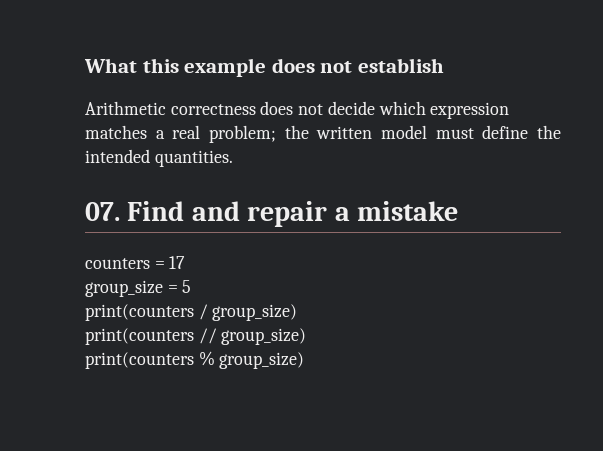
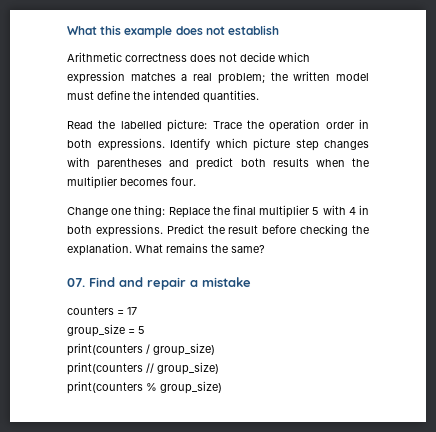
(233, 158) none -> [67,119,369,132] [67,138,369,151] [67,157,369,170] [67,176,196,189] [67,205,369,218] [67,224,369,237] [67,243,265,256] // Read the labelled picture: Trace the operation order in both expressions. Identify which picture step changes with parentheses and predict both results when the multiplier becomes four. // Change one thing: Replace the final multiplier 5 with 4 in both expressions. Predict the result before checking the explanation. What remains the same?

